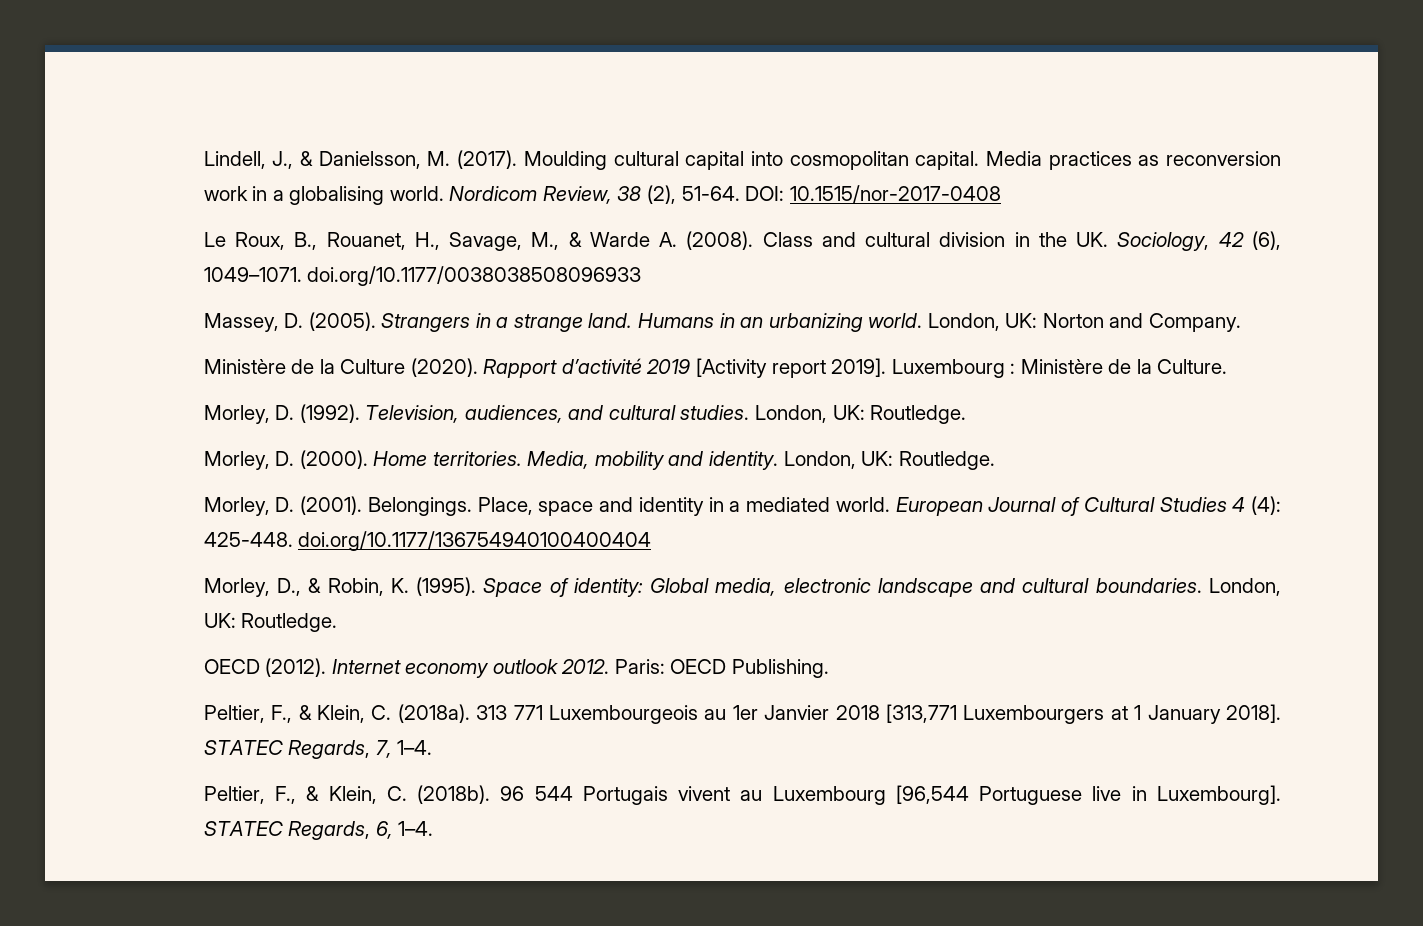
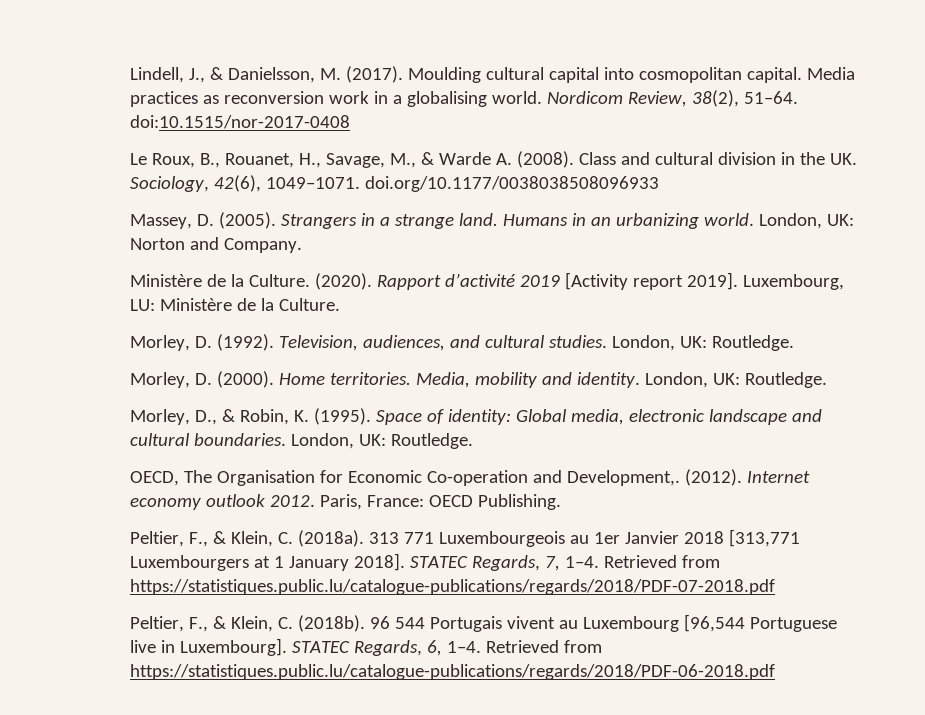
[617,185,1001,204] 38 (2), 51-64. DOI: 10.1515/nor-2017-0408 -> [691,90,798,107] [129,115,350,129] 38(2), 51–64. doi:10.1515/nor-2017-0408
[1218,231,1281,250] 42 (6), -> [213,175,261,192] 42(6),
[340,359,406,374] Culture -> [248,274,310,287] Culture.
[891,359,1016,378] Luxembourg : -> [742,274,844,290] [129,299,155,311] Luxembourg, LU:
[203,496,1281,516] [203,531,652,551] // Morley, D. (2001). Belongings. Place, space and identity in a mediated world. European Journal of Cultural Studies 4 (4): 425-448. doi.org/10.1177/136754940100400404 -> (827, 380) none
[203,659,260,674] OECD -> [129,470,680,486] OECD, The Organisation for Economic Co-operation and Development,.
[614,659,665,674] Paris: -> [319,494,424,510] Paris, France:
(433, 747) none -> [603,555,720,568] [129,579,775,595] Retrieved from https://statistiques.public.lu/catalogue-publications/regards/2018/PDF-07-2018.pdf
(434, 828) none -> [485,640,602,653] [129,664,775,680] Retrieved from https://statistiques.public.lu/catalogue-publications/regards/2018/PDF-06-2018.pdf

